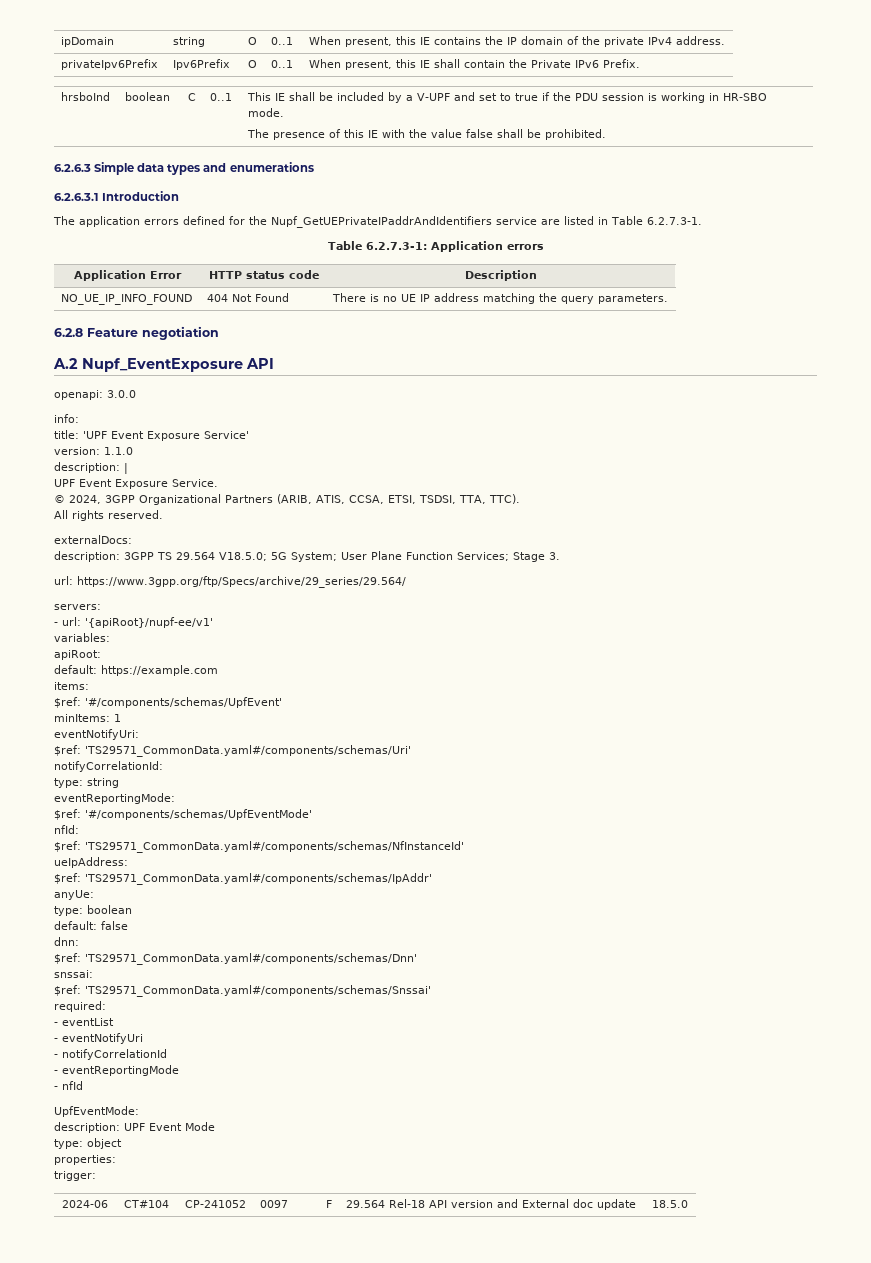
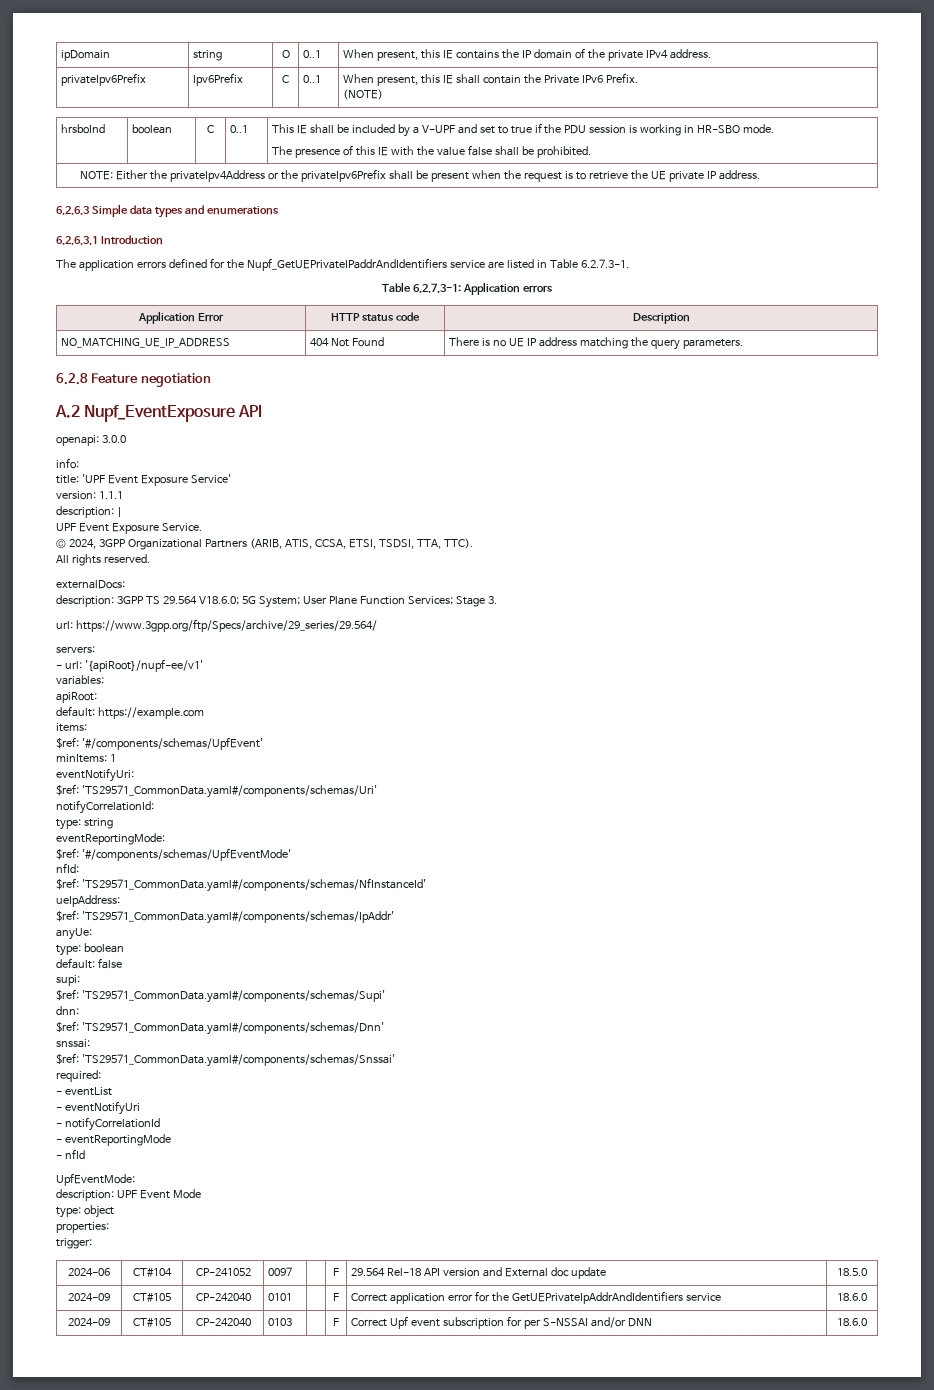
[247,60,257,68] O -> [282,75,289,83] C
(641, 63) none -> [342,89,383,100] // (NOTE)
(607, 134) none -> [80,169,760,182] // NOTE: Either the privateIpv4Address or the privateIpv6Prefix shall be present when the request is to retrieve the UE private IP address.
[61,294,193,305] NO_UE_IP_INFO_FOUND -> [60,338,230,348] NO_MATCHING_UE_IP_ADDRESS
[104,447,133,455] 1.1.0 -> [98,491,123,499] 1.1.1
[219,552,267,561] V18.5.0; -> [198,596,239,605] V18.6.0;
(128, 925) none -> [56,975,80,986] [56,989,385,1003] // supi: // $ref: 'TS29571_CommonData.yaml#/components/schemas/Supi'
(688, 1204) none -> [68,1293,110,1301] [133,1293,171,1302] [195,1293,251,1301] [267,1293,292,1301] [333,1293,339,1301] [350,1291,721,1304] [837,1293,867,1301] [68,1318,110,1326] [133,1318,171,1327] [195,1318,251,1326] [267,1318,292,1326] [333,1318,339,1326] [350,1316,652,1329] [837,1318,867,1326] // 2024-09 | CT#105 | CP-242040 | 0101 | | F | Correct application error for the GetUEPrivateIpAddrAndIdentifiers service | 18.6.0 // 2024-09 | CT#105 | CP-242040 | 0103 | | F | Correct Upf event subscription for per S-NSSAI and/or DNN | 18.6.0

